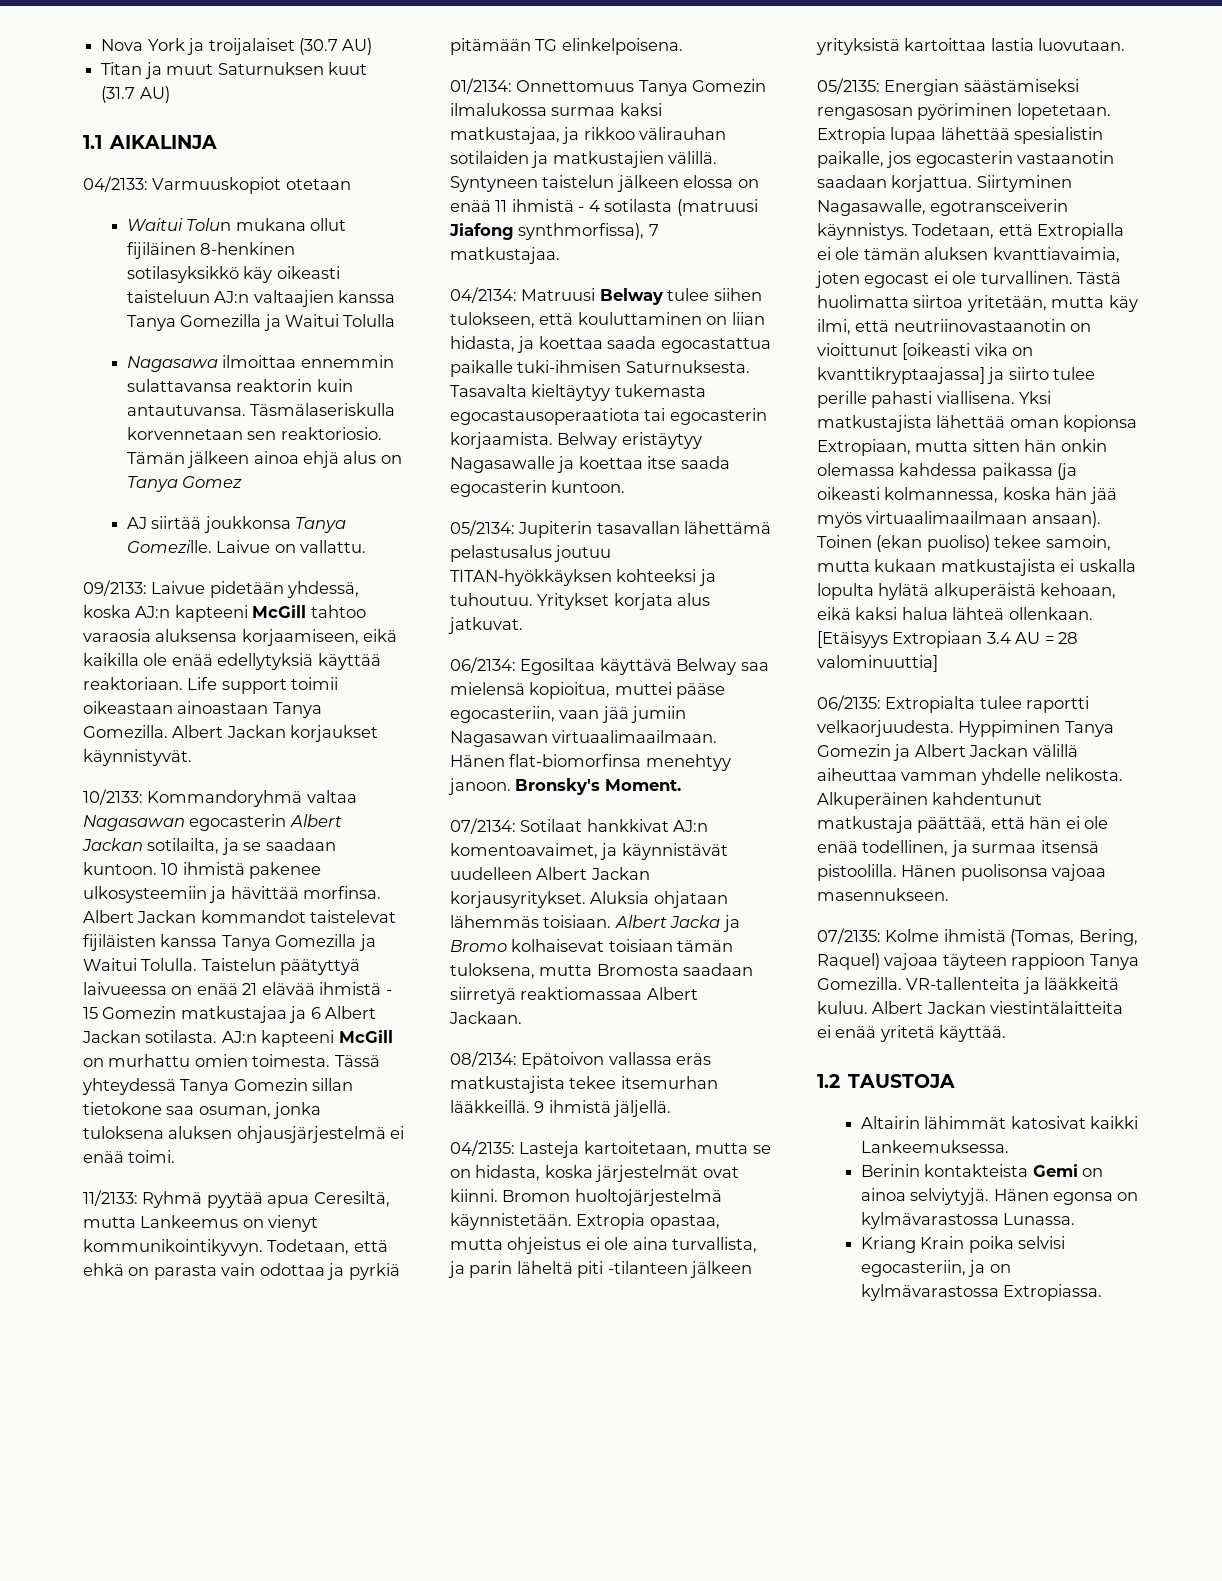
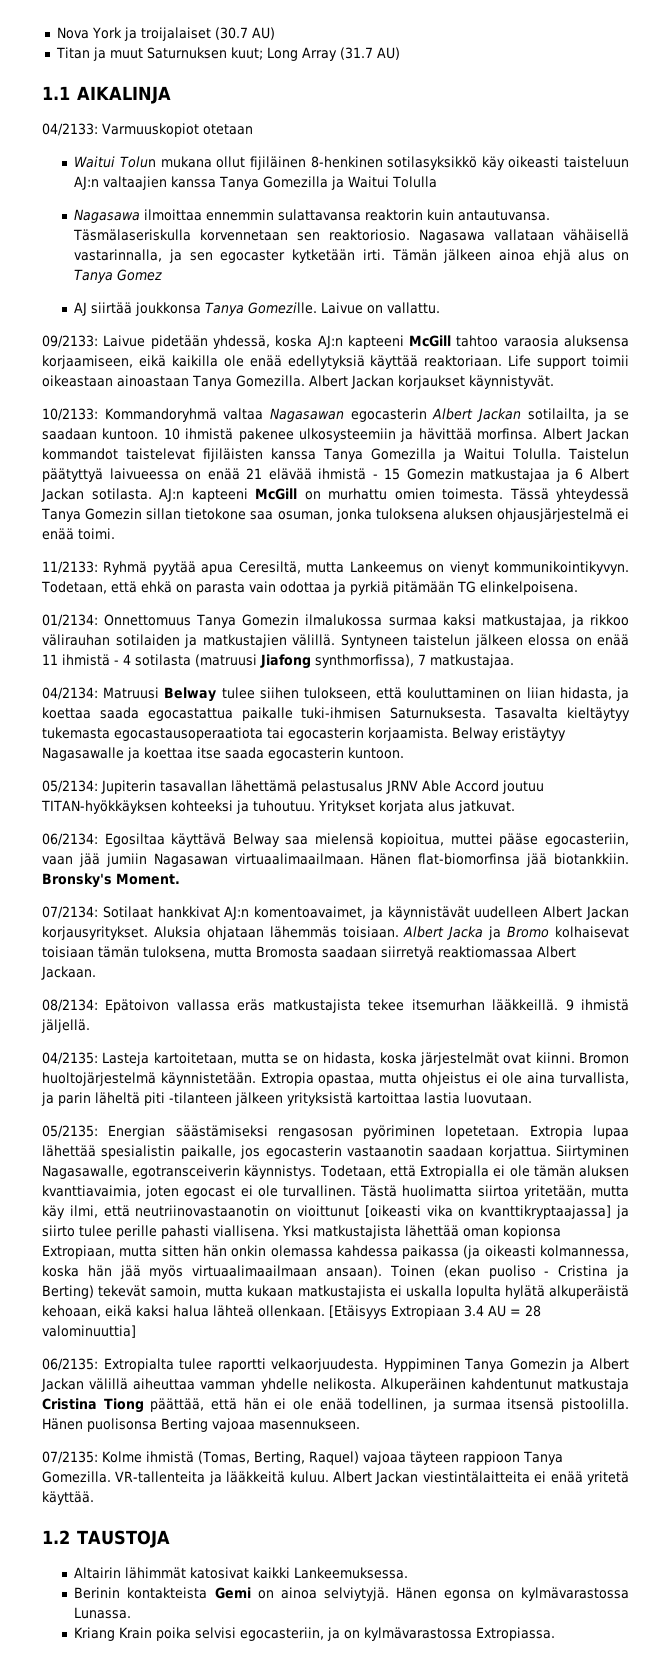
[327,62,367,75] kuut -> [230,47,337,61] kuut; Long Array
(382, 433) none -> [419,229,630,243] [74,249,385,263] Nagasawa vallataan vähäisellä vastarinnalla, ja sen egocaster kytketään irti.
(552, 553) none -> [386,780,499,794] JRNV Able Accord
[645,754,731,771] [448,778,511,795] menehtyy janoon. -> [526,853,629,867] jää biotankkiin.
[926,535,1042,552] puoliso) tekee -> [488,1265,629,1279] [42,1285,147,1299] puoliso - Cristina ja Berting) tekevät
(913, 824) none -> [42,1398,144,1413] Cristina Tiong
(1048, 872) none -> [161,1418,208,1432] Berting
[1078,929,1138,946] Bering, -> [253,1451,305,1465] Berting,

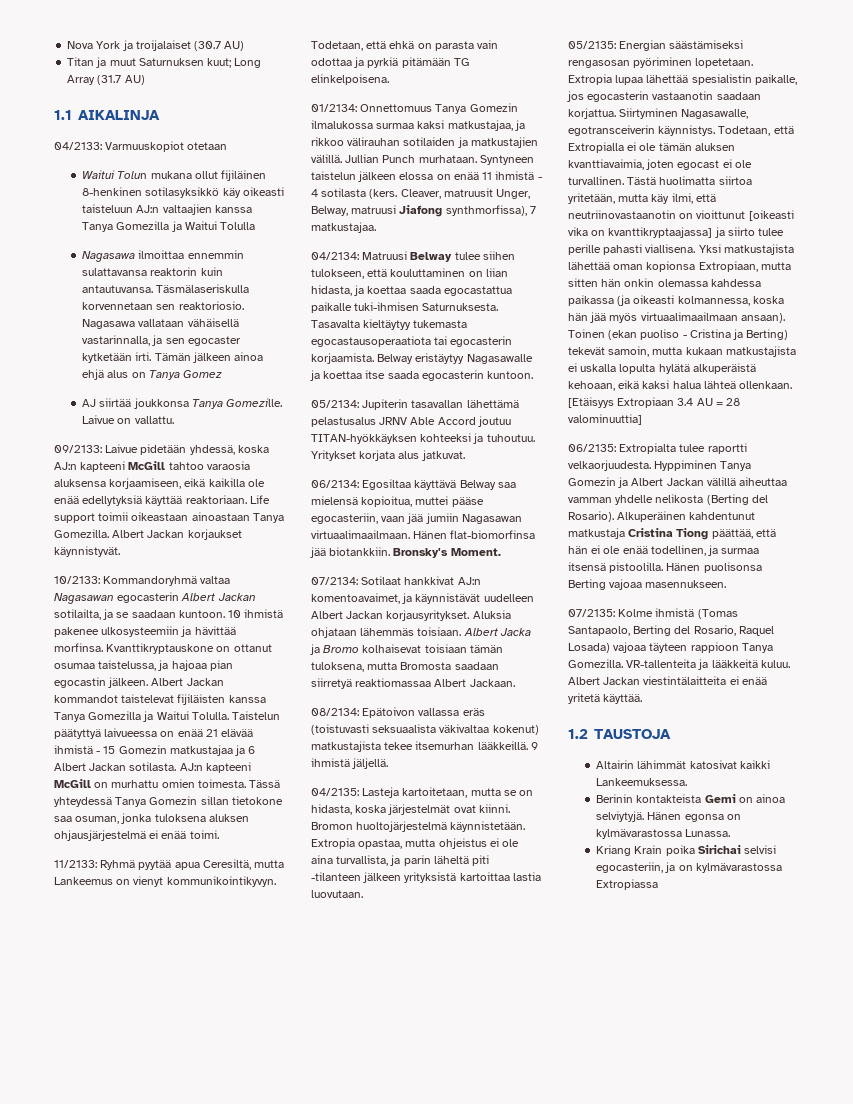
(538, 434) none -> [106,643,272,654] [54,660,233,671] [54,677,149,688] Kvanttikryptauskone on ottanut osumaa taistelussa, ja hajoaa pian egocastin jälkeen.
(335, 640) none -> [345,154,477,163] Jullian Punch murhataan.
[195,654,257,667] (matruusi -> [369,188,531,199] [311,205,397,216] (kers. Cleaver, matruusit Unger, Belway, matruusi
(266, 1005) none -> [311,724,539,735] (toistuvasti seksuaalista väkivaltaa kokenut)
[312,1378,376,1390] nelikosta. -> [655,494,768,505] [568,511,614,522] nelikosta (Berting del Rosario).
[198,1451,359,1465] (Tomas, Berting, Raquel) -> [697,609,738,619] [568,625,774,636] [568,643,610,653] (Tomas Santapaolo, Berting del Rosario, Raquel Losada)
(192, 1634) none -> [697,845,741,854] Sirichai
[476,1627,556,1641] Extropiassa. -> [596,879,659,890] Extropiassa

